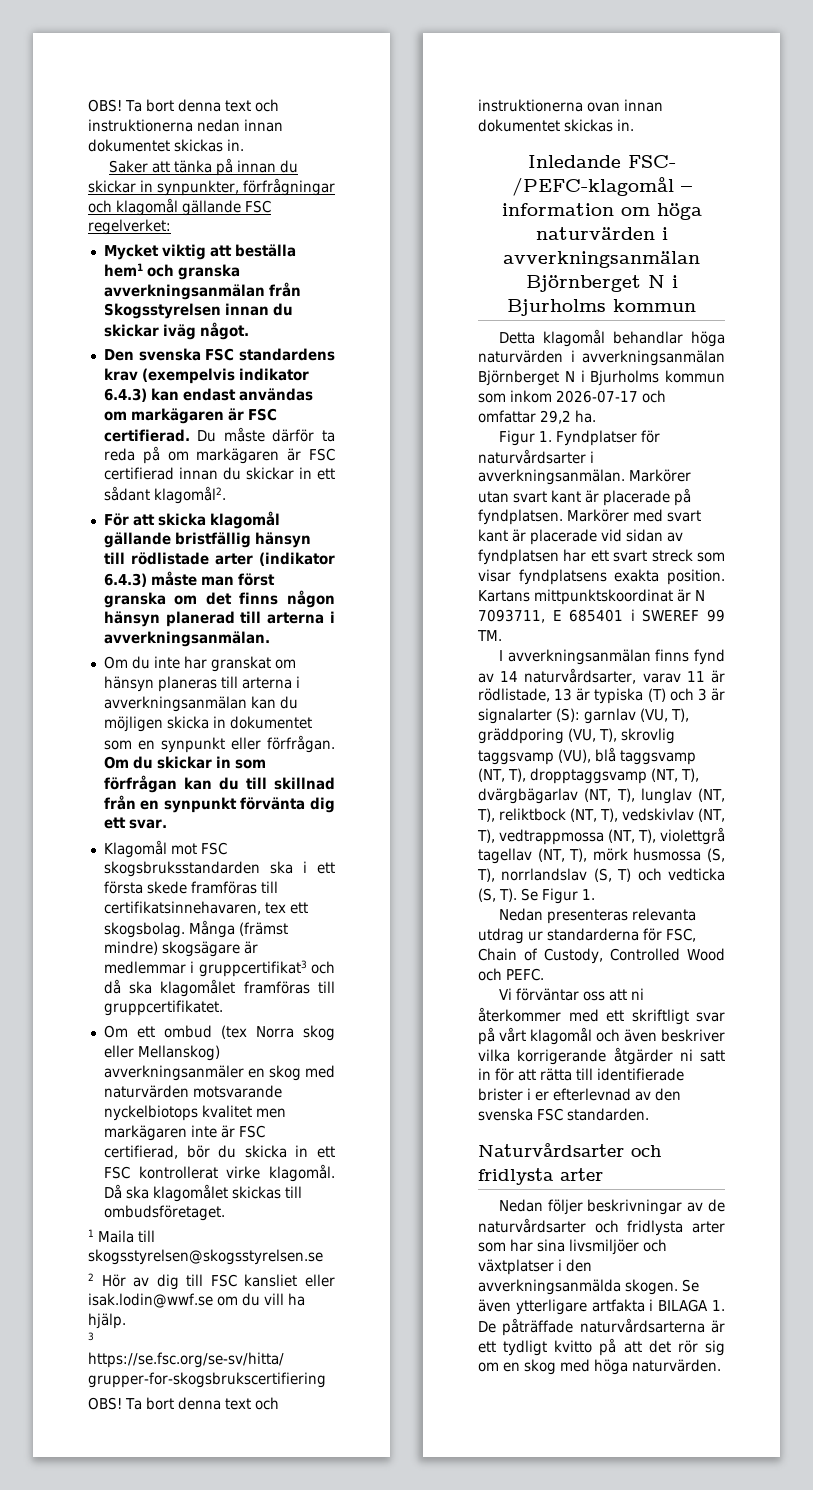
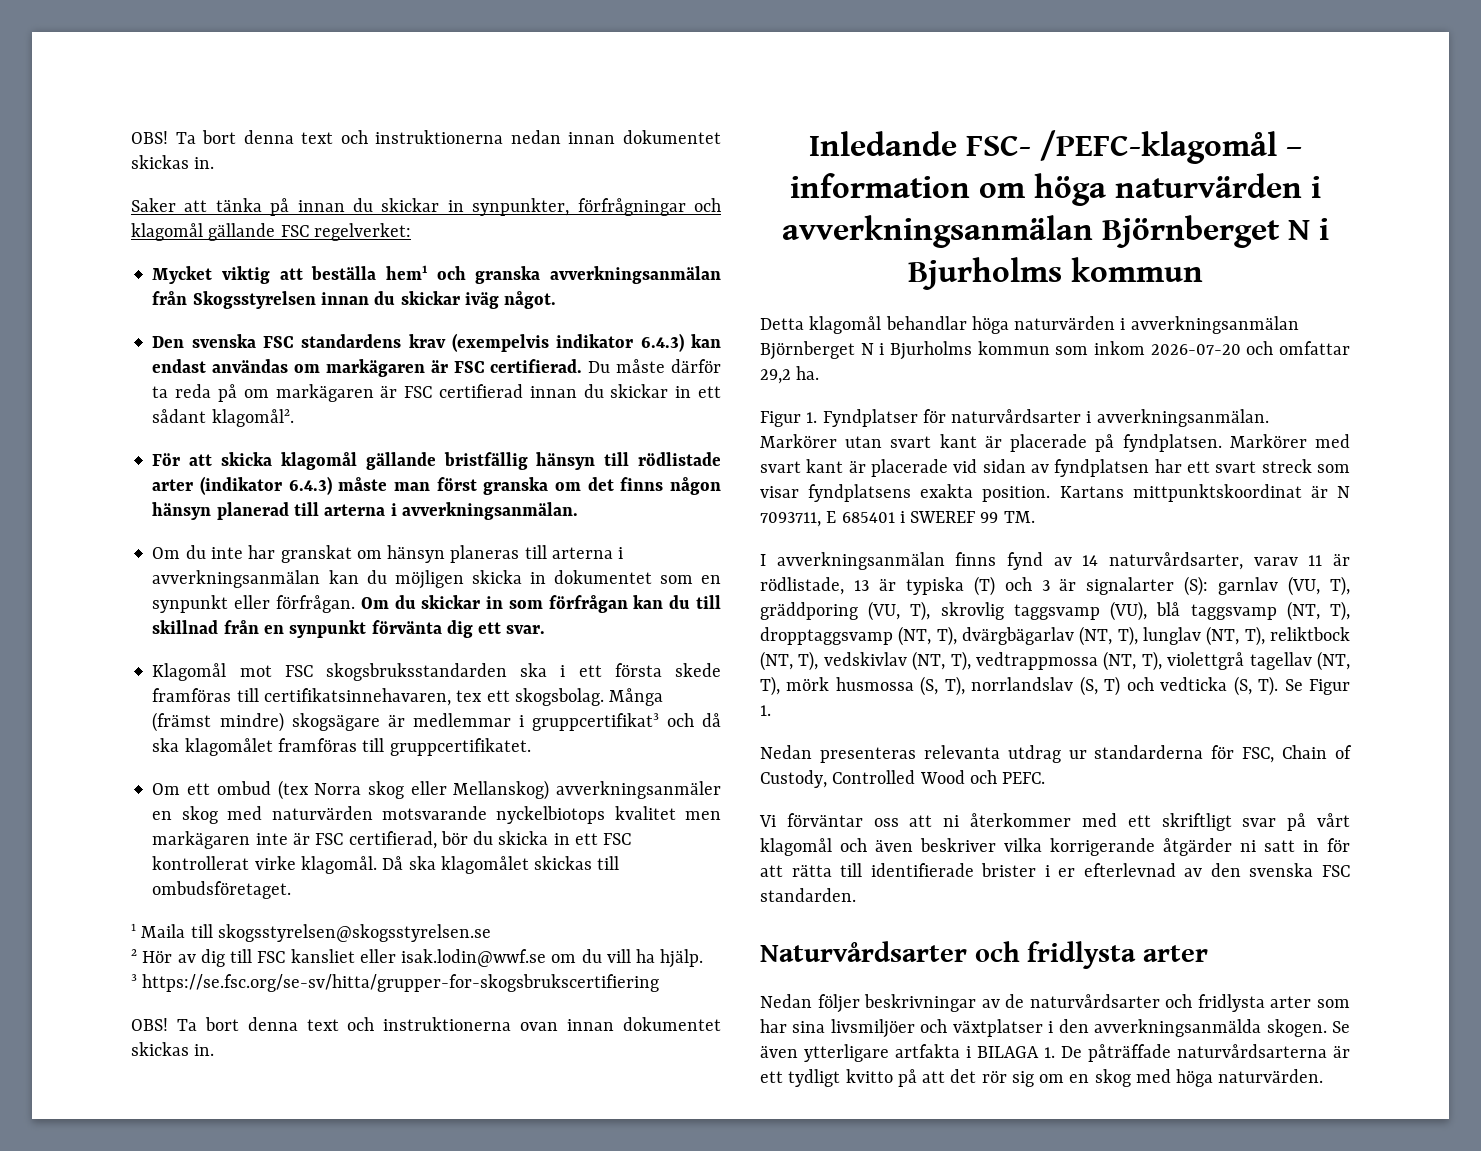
[556,390,638,403] 2026-07-17 -> [1150,344,1241,355] 2026-07-20

